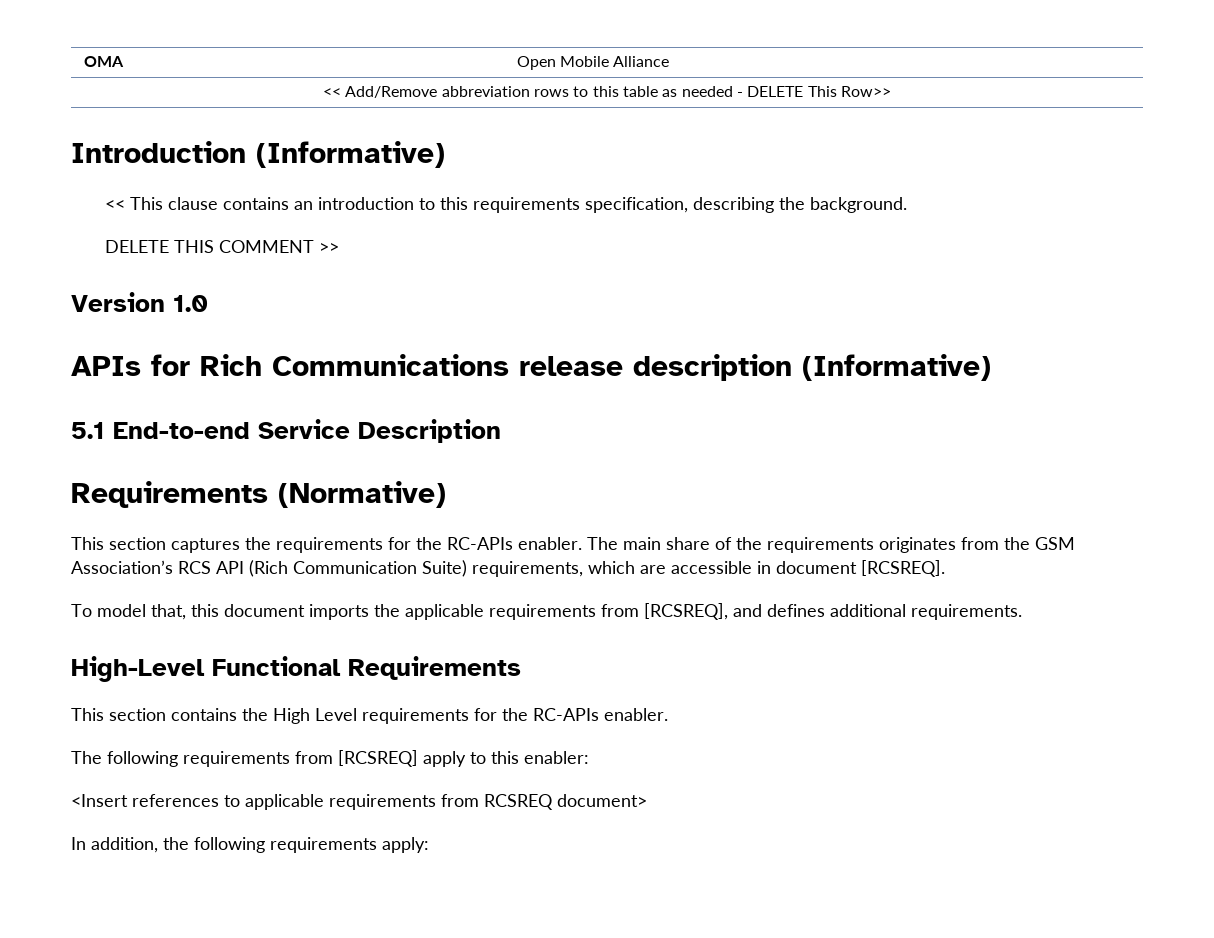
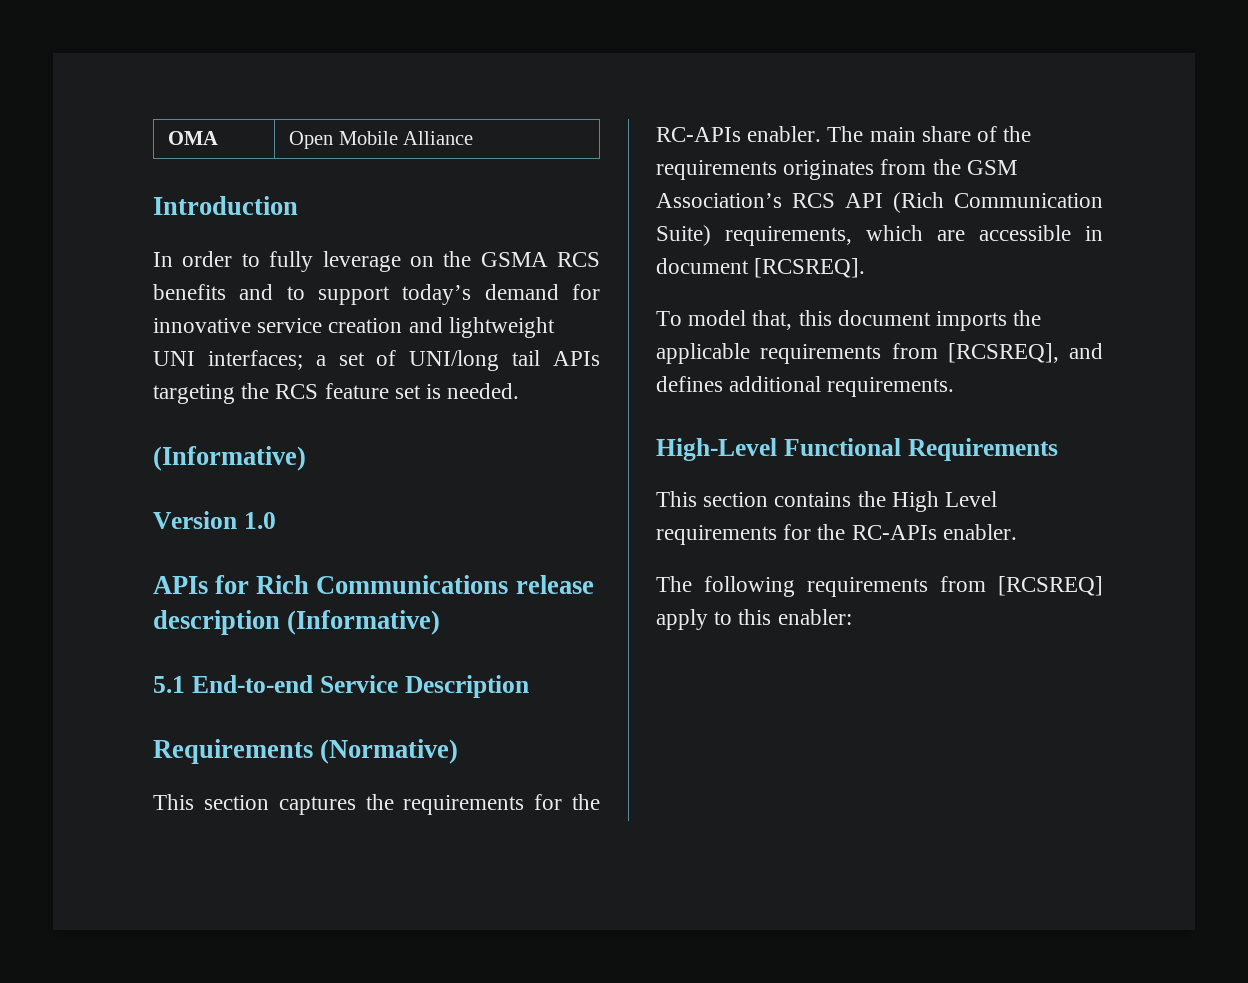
[323,86,891,98] [71,141,445,168] [105,197,908,213] [105,240,340,253] // << Add/Remove abbreviation rows to this table as needed - DELETE This Row>> // Introduction (Informative) // << This clause contains an introduction to this requirements specification, describing the background. // DELETE THIS COMMENT >> -> [153,196,298,215] [153,251,600,272] [153,284,600,305] [153,317,555,338] [153,350,600,371] [153,383,520,404] [153,446,306,471] // Introduction // In order to fully leverage on the GSMA RCS benefits and to support today’s demand for innovative service creation and lightweight UNI interfaces; a set of UNI/long tail APIs targeting the RCS feature set is needed. // (Informative)
[71,794,647,810] [71,837,429,853] // <Insert references to applicable requirements from RCSREQ document> // In addition, the following requirements apply: -> (852, 617) none

